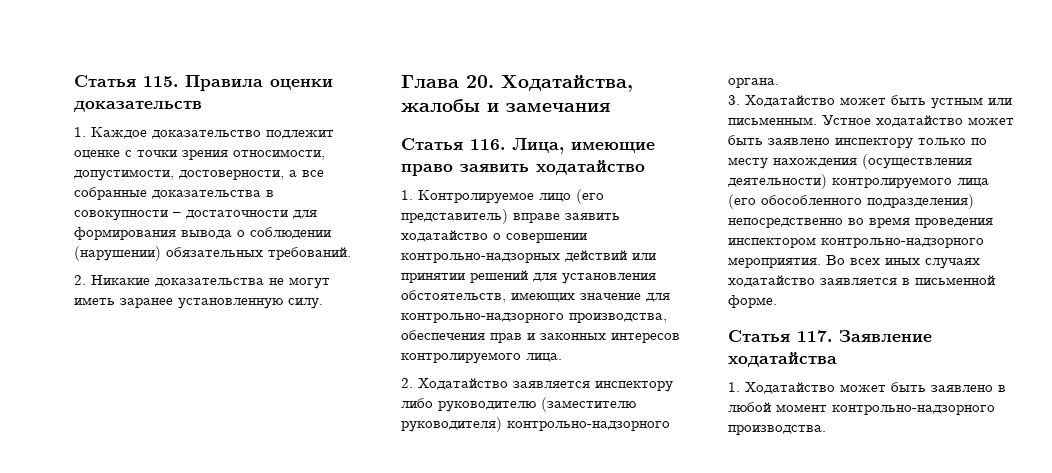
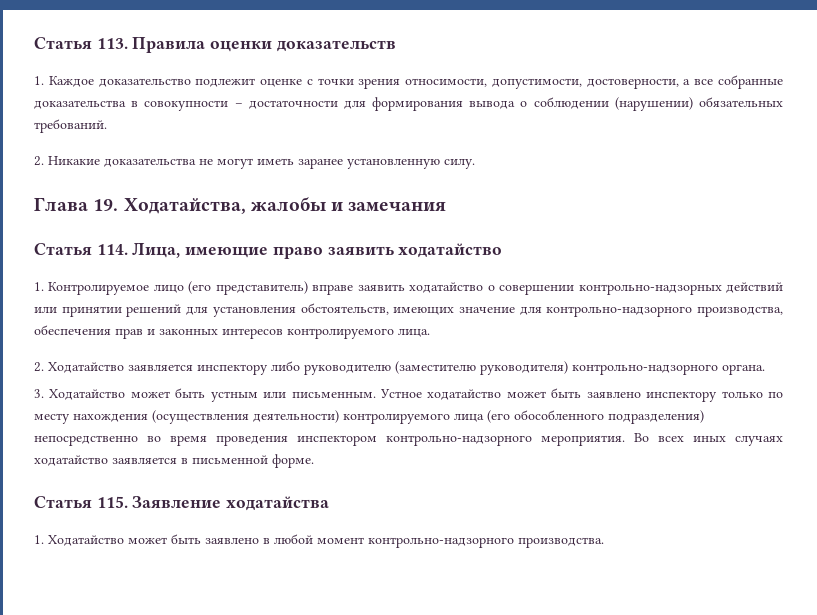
[74,75,178,87] Статья 115. -> [34,37,128,49] Статья 113.
[466,75,494,88] 20. -> [93,199,119,211] 19.
[470,139,505,150] 116. -> [96,244,128,255] 114.
[797,330,832,342] 117. -> [96,496,128,508] 115.

